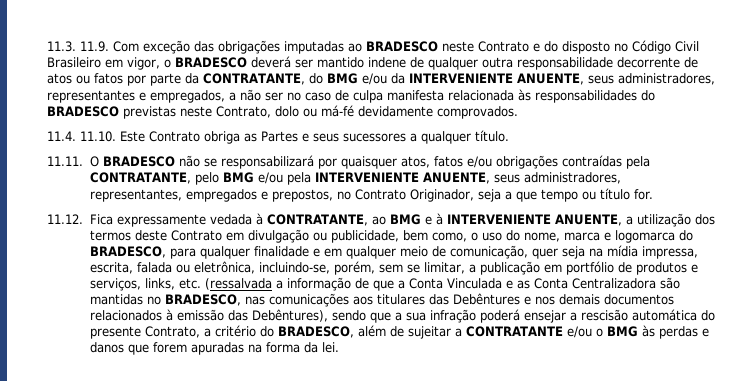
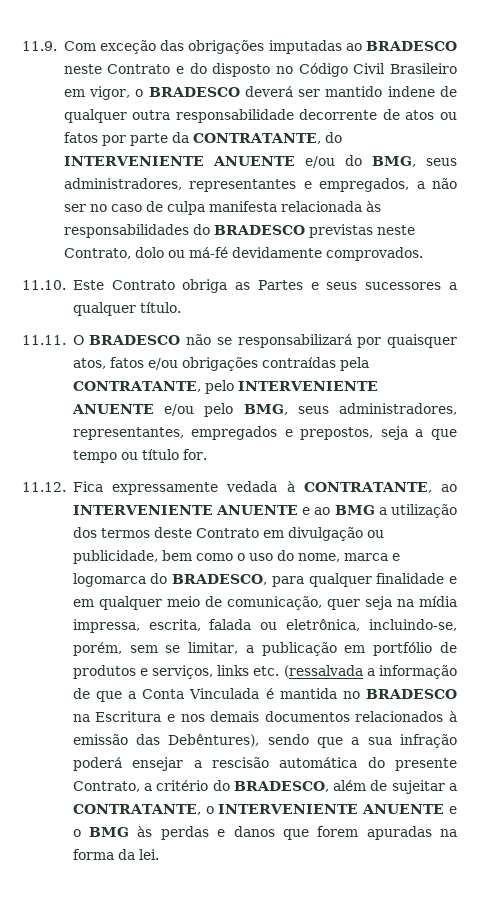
[47,41,76,52] 11.3. -> (22, 46) none
[326,73,584,85] BMG e/ou da INTERVENIENTE ANUENTE, -> [63,155,416,168] INTERVENIENTE ANUENTE e/ou do BMG,
[47,131,76,141] 11.4. -> (423, 254) none
[223,172,491,185] BMG e/ou pela INTERVENIENTE ANUENTE, -> [237,381,378,391] [71,403,288,417] INTERVENIENTE ANUENTE e/ou pelo BMG,
[336,189,474,202] no Contrato Originador, -> (374, 433) none
[390,213,623,226] BMG e à INTERVENIENTE ANUENTE, -> [72,505,375,515] INTERVENIENTE ANUENTE e ao BMG
[431,232,467,242] como, -> [195,553,233,561] como
[144,278,175,290] links, -> [217,665,250,676] links
[505,277,680,289] [89,293,520,307] e as Conta Centralizadora são mantidas no BRADESCO, nas comunicações aos titulares das Debêntures -> [265,688,457,699] [72,711,162,722] é mantida no BRADESCO na Escritura
[465,326,593,338] CONTRATANTE e/ou -> [72,804,457,815] CONTRATANTE, o INTERVENIENTE ANUENTE e

